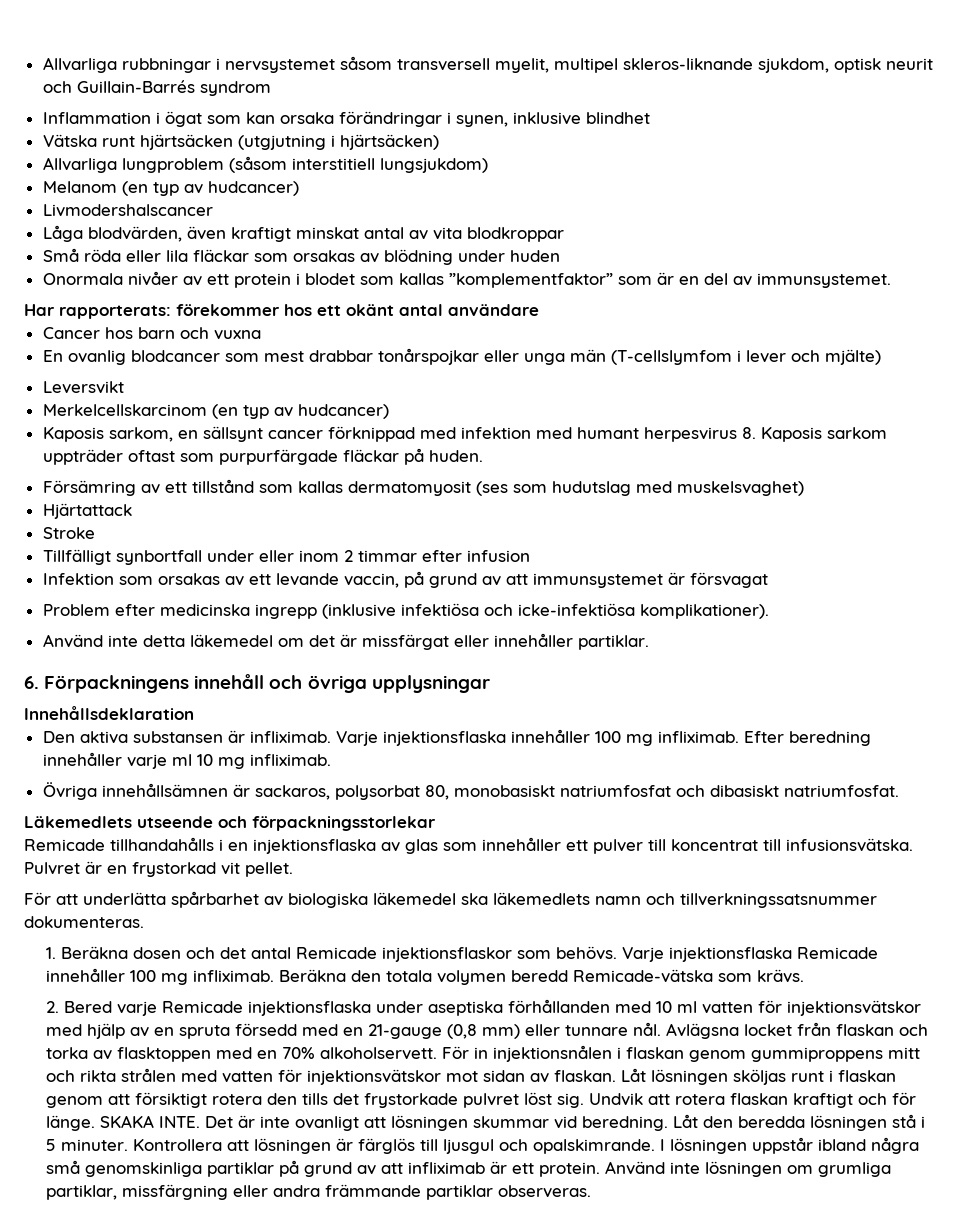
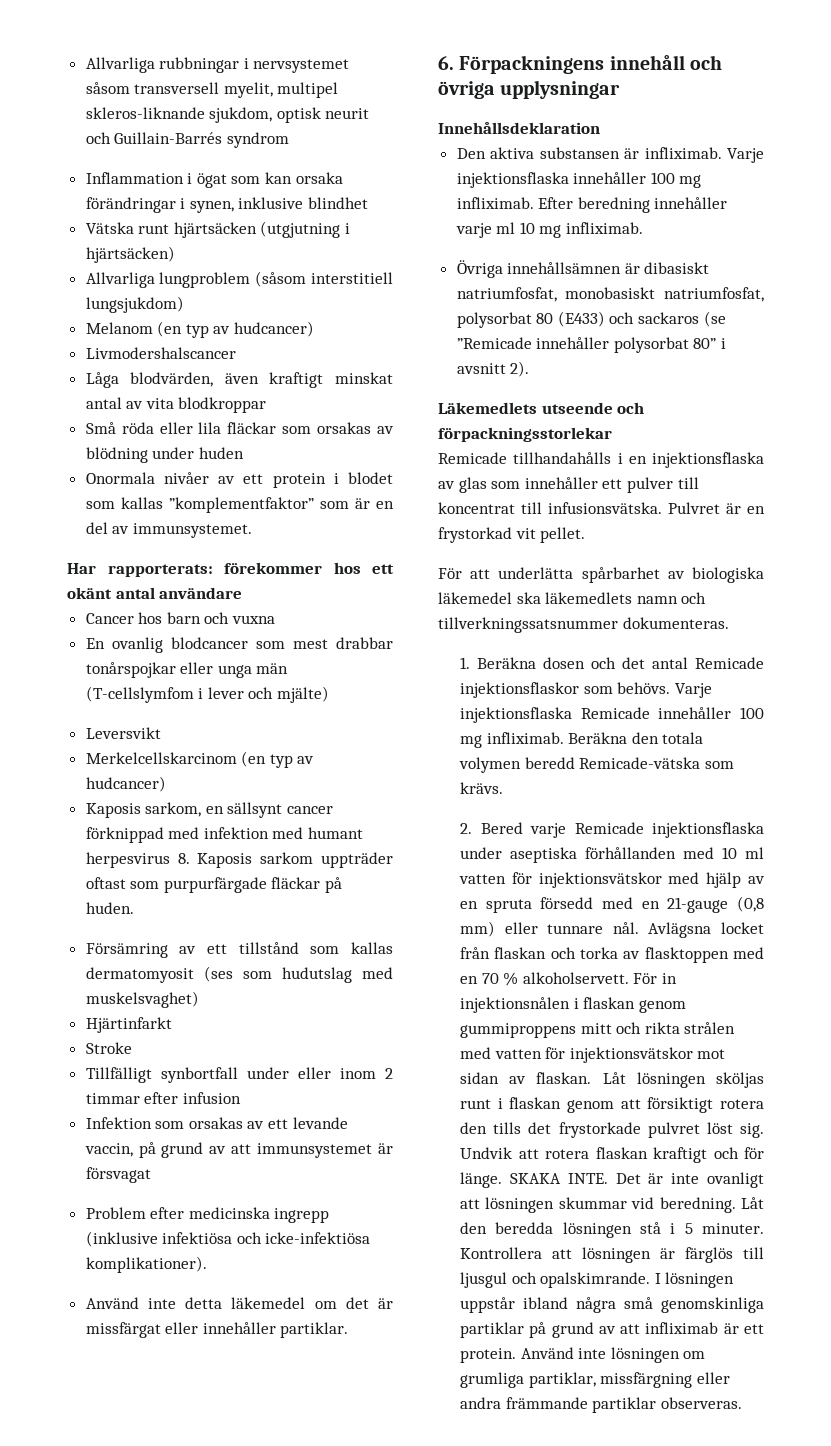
[42,503,132,519] Hjärtattack -> [85,1017,172,1033] Hjärtinfarkt
[254,785,899,800] sackaros, polysorbat 80, monobasiskt natriumfosfat och dibasiskt natriumfosfat. -> [644,262,710,274] [456,287,764,302] [456,311,726,328] [456,337,727,353] [456,361,530,377] dibasiskt natriumfosfat, monobasiskt natriumfosfat, polysorbat 80 (E433) och sackaros (se ”Remicade innehåller polysorbat 80” i avsnitt 2).
[282,1047,316,1059] 70% -> [481,972,519,986] 70 %

